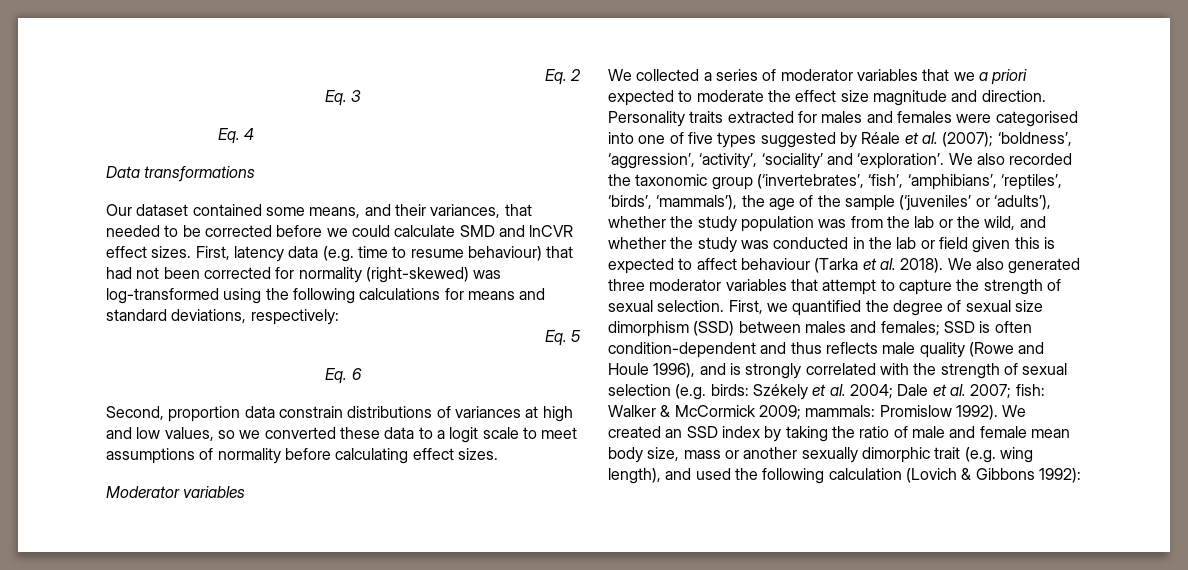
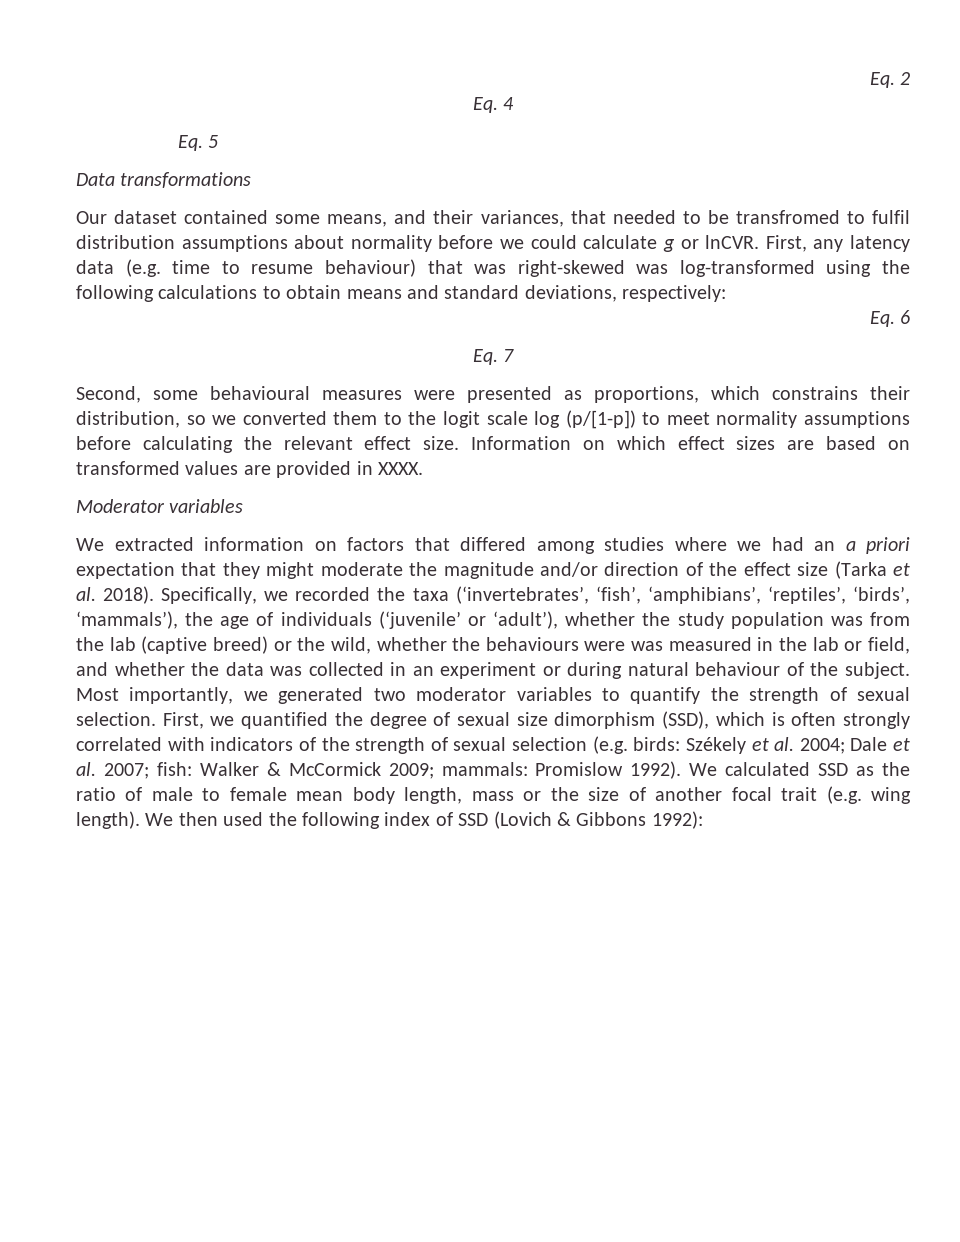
[351,90,362,102] [217,128,255,144] 3 // Eq. 4 -> [503,97,515,110] [177,135,219,151] 4 // Eq. 5
[204,225,574,237] [106,246,230,260] corrected before we could calculate SMD and lnCVR effect sizes. First, -> [735,210,910,224] [76,235,844,252] transfromed to fulfil distribution assumptions about normality before we could calculate g or lnCVR. First, any
[106,267,469,283] had not been corrected for normality (right-skewed) -> [474,260,625,277] was right-skewed
[444,288,464,300] for -> [262,285,342,299] to obtain
[571,330,581,342] [325,368,362,384] 5 // Eq. 6 -> [900,310,910,324] [472,349,515,365] 6 // Eq. 7
[168,406,573,422] [106,427,578,443] [106,448,498,464] [106,486,246,498] [608,69,1028,85] [608,90,1046,106] [608,111,1078,127] [608,132,1072,148] [608,153,1073,169] [608,174,753,190] proportion data constrain distributions of variances at high and low values, so we converted these data to a logit scale to meet assumptions of normality before calculating effect sizes. // Moderator variables // We collected a series of moderator variables that we a priori expected to moderate the effect size magnitude and direction. Personality traits extracted for males and females were categorised into one of five types suggested by Réale et al. (2007); ‘boldness’, ‘aggression’, ‘activity’, ‘sociality’ and ‘exploration’. We also recorded the taxonomic group -> [153,386,910,403] [76,410,910,429] [76,436,910,453] [76,461,423,478] [76,499,244,513] [76,537,910,554] [76,561,911,579] [76,586,449,604] some behavioural measures were presented as proportions, which constrains their distribution, so we converted them to the logit scale log (p/[1-p]) to meet normality assumptions before calculating the relevant effect size. Information on which effect sizes are based on transformed values are provided in XXXX. // Moderator variables // We extracted information on factors that differed among studies where we had an a priori expectation that they might moderate the magnitude and/or direction of the effect size (Tarka et al. 2018). Specifically, we recorded the taxa
[817,195,1051,211] the sample (‘juveniles’ or ‘adults’), -> [280,611,559,629] individuals (‘juvenile’ or ‘adult’),
(935, 222) none -> [141,636,268,654] (captive breed)
[1019,216,1046,228] [608,237,1055,253] [608,258,1081,274] [608,279,952,295] and whether the study was conducted in the lab or field given this is expected to affect behaviour (Tarka et al. 2018). We also generated three moderator variables that attempt to capture -> [376,637,910,654] [76,662,910,679] [76,687,701,704] whether the behaviours were was measured in the lab or field, and whether the data was collected in an experiment or during natural behaviour of the subject. Most importantly, we generated two moderator variables to quantify
[693,321,1032,336] [608,342,1045,358] [608,363,741,378] (SSD) between males and females; SSD is often condition-dependent and thus reflects male quality (Rowe and Houle 1996), and is -> [662,711,837,729] (SSD), which is often
(909, 369) none -> [210,737,316,751] indicators of
[608,426,828,442] created an SSD index by taking -> [725,762,875,776] calculated SSD as
[949,426,976,438] and -> [202,788,221,801] to
[647,447,680,461] size, -> [404,787,463,804] length,
[743,447,1033,463] [608,468,902,484] another sexually dimorphic trait (e.g. wing length), and used the following calculation -> [550,786,912,804] [76,811,489,829] the size of another focal trait (e.g. wing length). We then used the following index of SSD

